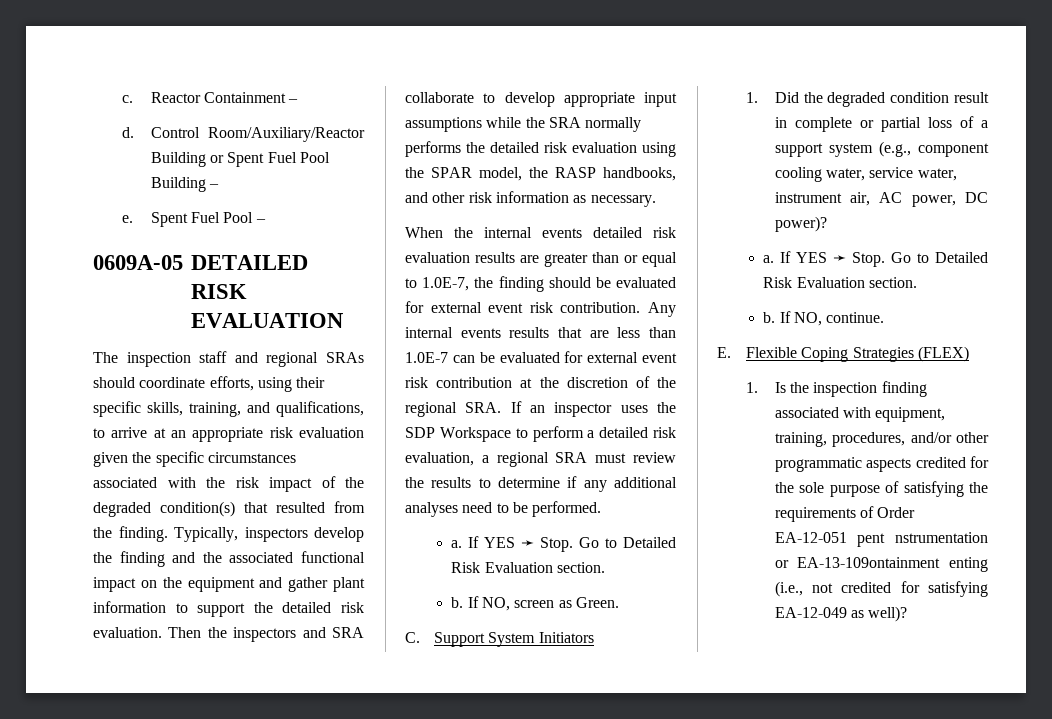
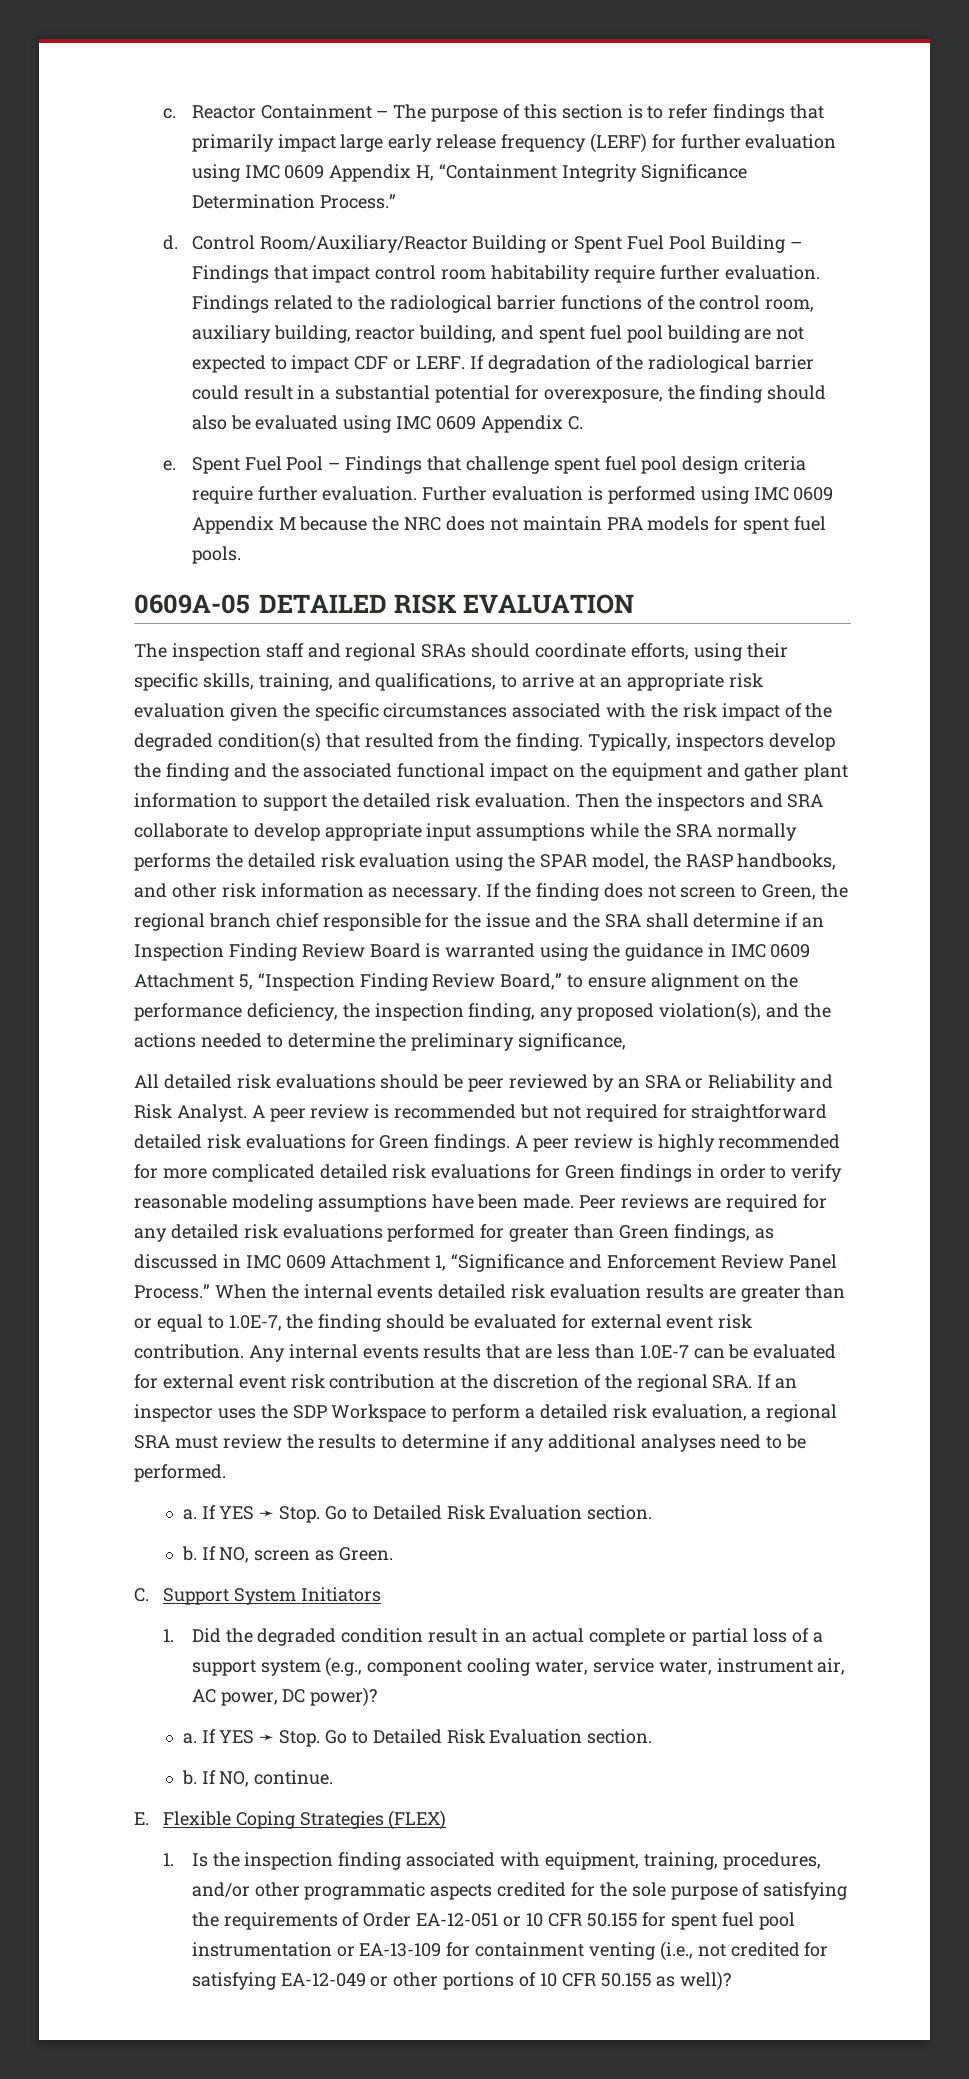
(299, 101) none -> [393,104,824,122] [191,133,837,153] [191,164,747,182] [191,194,396,209] The purpose of this section is to refer findings that primarily impact large early release frequency (LERF) for further evaluation using IMC 0609 Appendix H, “Containment Integrity Significance Determination Process.”
(220, 186) none -> [191,265,820,283] [191,295,815,313] [191,325,805,343] [191,355,815,373] [191,385,827,403] [191,415,583,433] Findings that impact control room habitability require further evaluation. Findings related to the radiological barrier functions of the control room, auxiliary building, reactor building, and spent fuel pool building are not expected to impact CDF or LERF. If degradation of the radiological barrier could result in a substantial potential for overexposure, the finding should also be evaluated using IMC 0609 Appendix C.
(266, 221) none -> [345,456,807,474] [191,486,834,504] [191,516,826,534] [191,546,241,564] Findings that challenge spent fuel pool design criteria require further evaluation. Further evaluation is performed using IMC 0609 Appendix M because the NRC does not maintain PRA models for spent fuel pools.
(656, 201) // -> [486,883,849,901] [134,913,825,931] [134,943,811,961] [134,973,798,991] [134,1002,831,1022] [134,1033,627,1051] [134,1074,834,1092] [134,1104,828,1122] [134,1134,841,1152] [134,1164,843,1182] [134,1194,827,1212] [134,1224,774,1242] [134,1254,837,1272] [134,1284,210,1299] If the finding does not screen to Green, the regional branch chief responsible for the issue and the SRA shall determine if an Inspection Finding Review Board is warranted using the guidance in IMC 0609 Attachment 5, “Inspection Finding Review Board,” to ensure alignment on the performance deficiency, the inspection finding, any proposed violation(s), and the actions needed to determine the preliminary significance, // All detailed risk evaluations should be peer reviewed by an SRA or Reliability and Risk Analyst. A peer review is recommended but not required for straightforward detailed risk evaluations for Green findings. A peer review is highly recommended for more complicated detailed risk evaluations for Green findings in order to verify reasonable modeling assumptions have been made. Peer reviews are required for any detailed risk evaluations performed for greater than Green findings, as discussed in IMC 0609 Attachment 1, “Significance and Enforcement Review Panel Process.”
(787, 122) none -> [504,1628,584,1643] an actual
[857,532,988,547] [774,557,988,572] pent nstrumentation or EA-13-109ontainment enting -> [502,1912,795,1930] [191,1942,655,1960] or 10 CFR 50.155 for spent fuel pool instrumentation or EA-13-109 for containment venting
(847, 612) none -> [370,1972,652,1990] or other portions of 10 CFR 50.155

